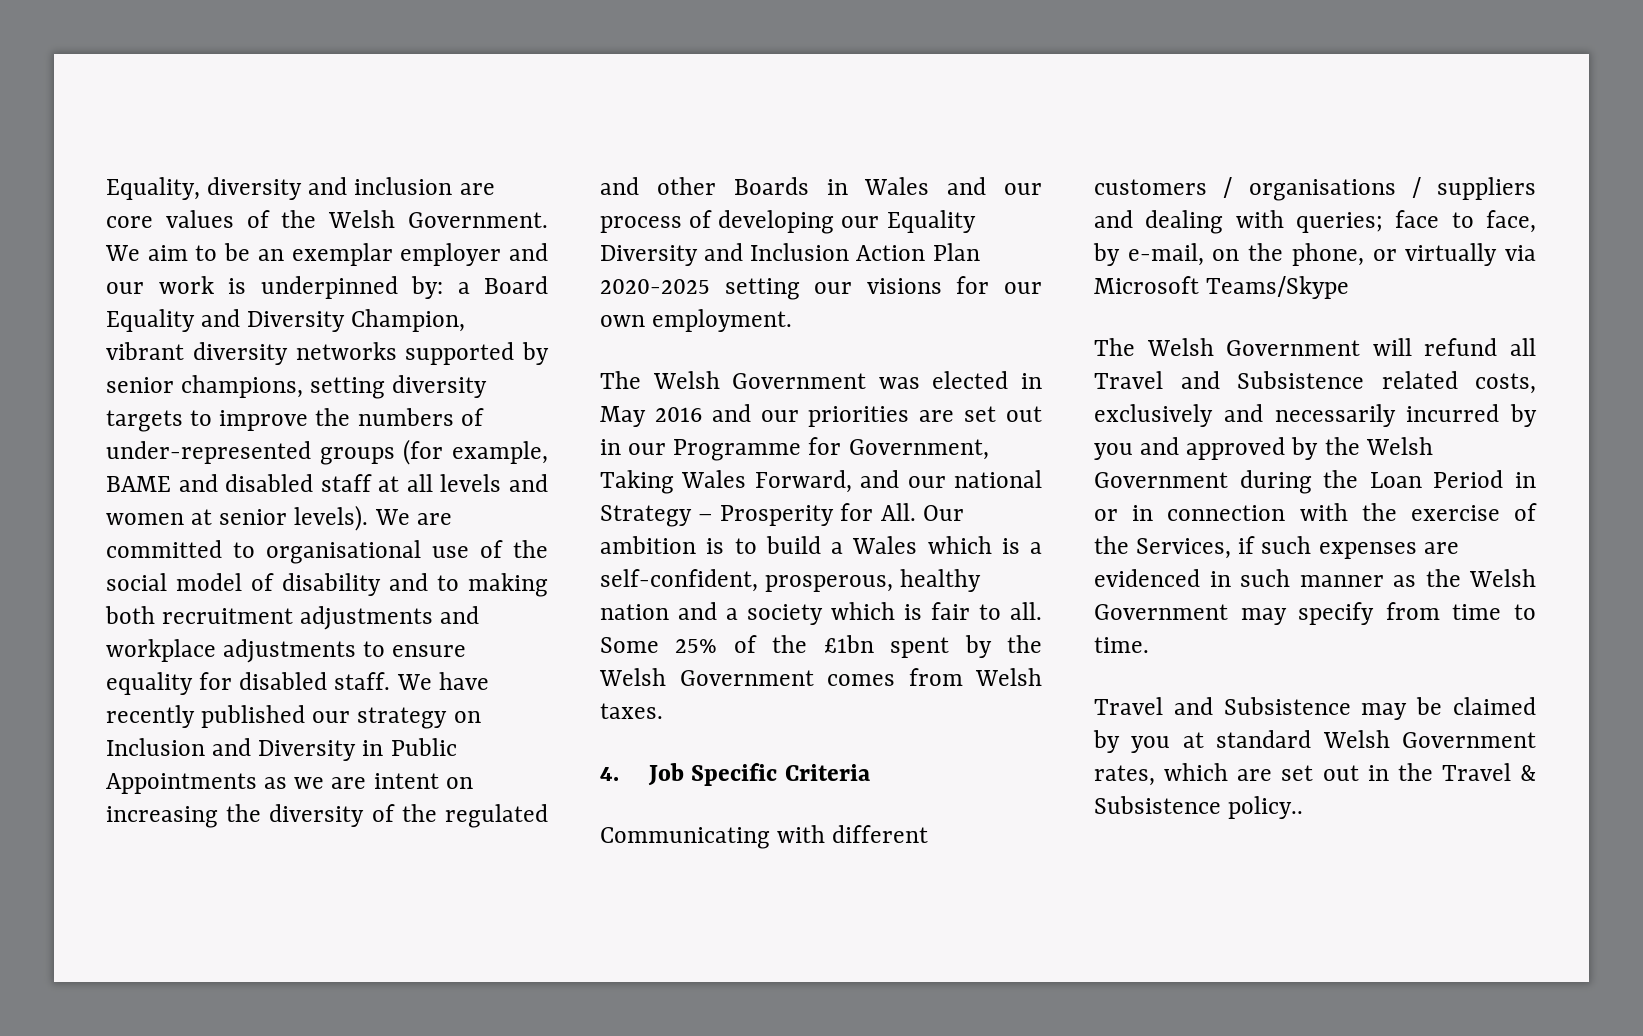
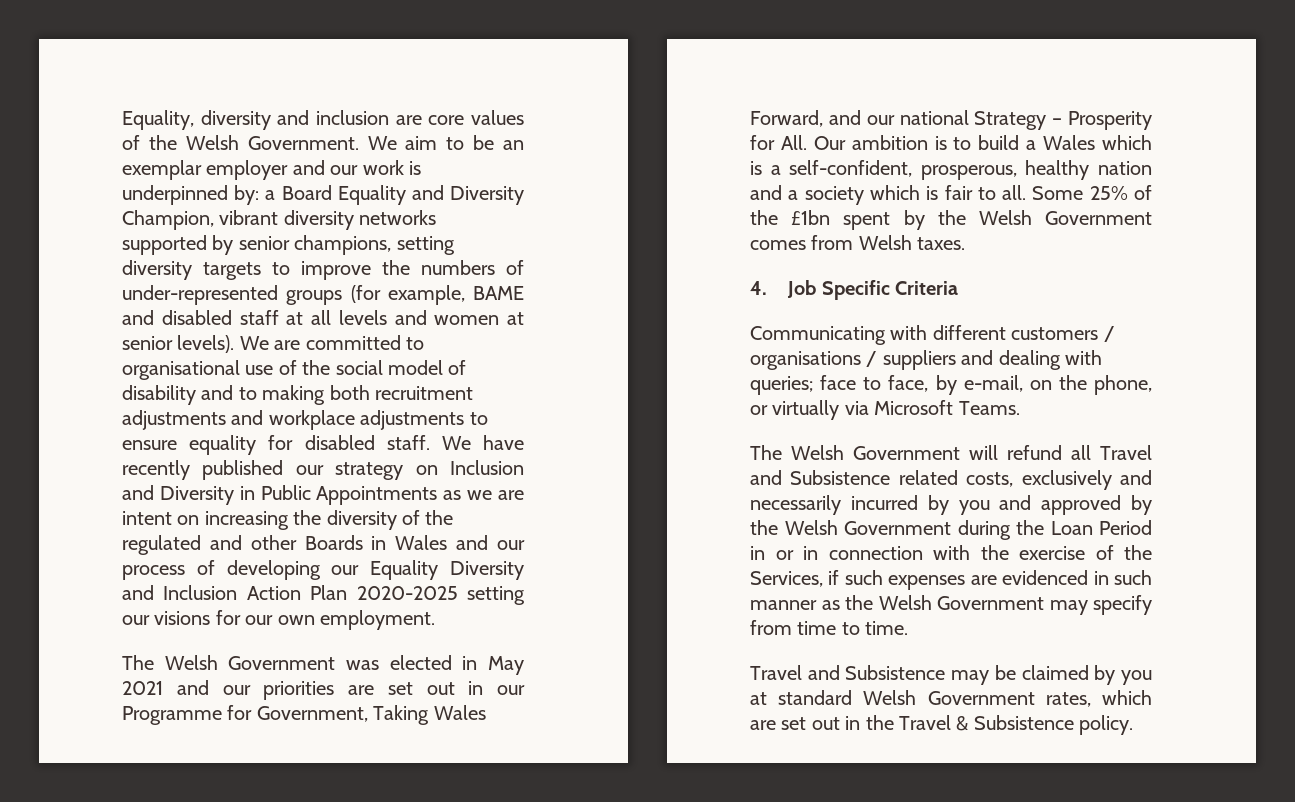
[654,407,702,422] 2016 -> [122,681,163,695] 2021
[1206,276,1350,299] Teams/Skype -> [958,401,1020,415] Teams.
[1228,796,1304,819] policy.. -> [1079,715,1134,735] policy.

